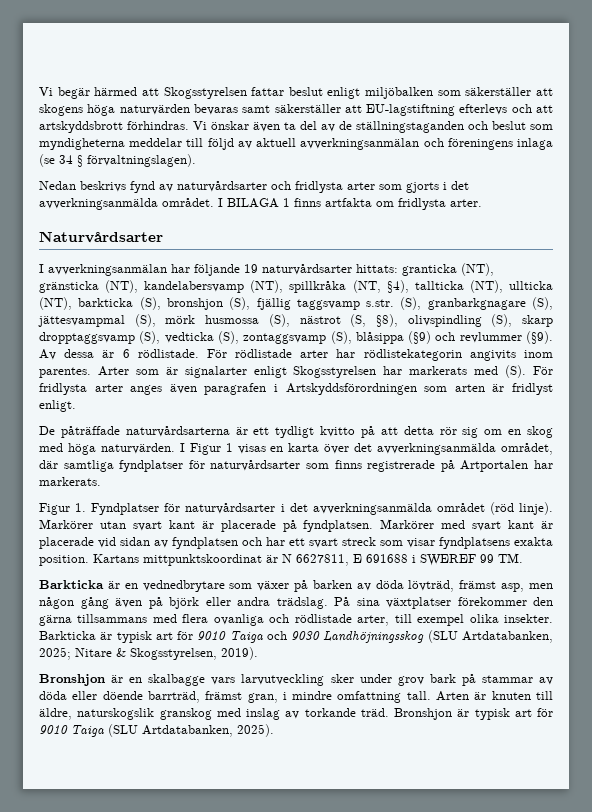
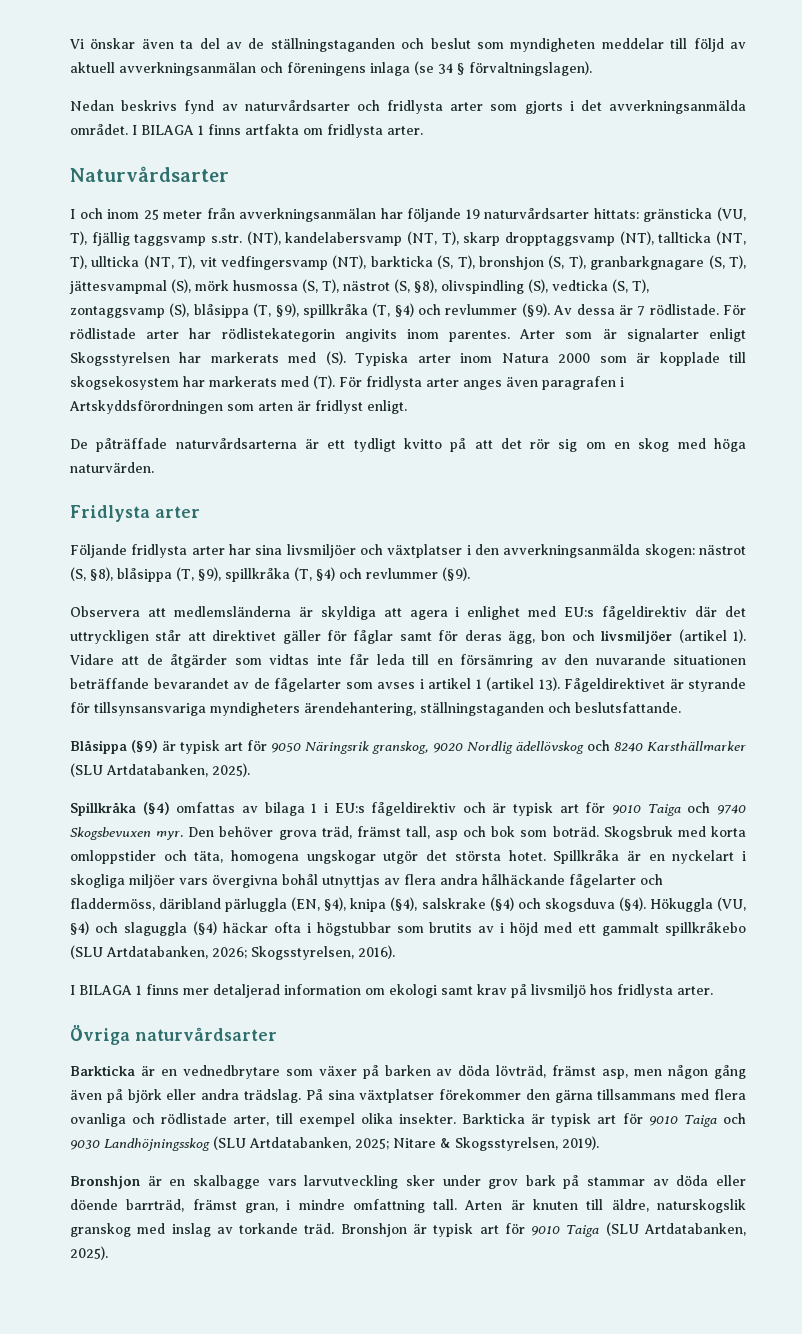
[39,87,553,99] [39,104,553,116] [39,121,207,133] Vi begär härmed att Skogsstyrelsen fattar beslut enligt miljöbalken som säkerställer att skogens höga naturvärden bevaras samt säkerställer att EU-lagstiftning efterlevs och att artskyddsbrott förhindras. Vi -> [70,39,84,49] Vi
[39,138,125,150] myndigheterna -> [510,38,596,52] myndigheten
(44, 268) none -> [79,208,235,220] och inom 25 meter från
[402,263,494,276] [39,280,553,293] [39,297,553,310] granticka (NT), gränsticka (NT), kandelabersvamp (NT), spillkråka (NT, §4), tallticka (NT), ullticka (NT), barkticka (S), bronshjon (S), fjällig taggsvamp s.str. (S), granbarkgnagare (S), -> [643,207,747,222] [70,231,746,246] [70,255,746,270] gränsticka (VU, T), fjällig taggsvamp s.str. (NT), kandelabersvamp (NT, T), skarp dropptaggsvamp (NT), tallticka (NT, T), ullticka (NT, T), vit vedfingersvamp (NT), barkticka (S, T), bronshjon (S, T), granbarkgnagare (S, T),
[268,314,290,327] (S), -> [302,279,339,293] (S, T),
[522,315,553,327] [39,331,432,344] skarp dropptaggsvamp (S), vedticka (S), zontaggsvamp (S), blåsippa (§9) -> [552,279,649,293] [70,303,414,318] vedticka (S, T), zontaggsvamp (S), blåsippa (T, §9), spillkråka (T, §4)
[122,349,130,358] 6 -> [637,306,646,316] 7
(527, 371) none -> [355,352,746,366] [70,375,335,390] Typiska arter inom Natura 2000 som är kopplade till skogsekosystem har markerats med (T).
[403,426,434,435] detta -> [500,438,522,449] det
[179,443,553,455] [39,460,554,472] [39,477,101,486] [39,502,554,515] [39,519,554,532] [39,537,553,549] [39,553,523,566] I Figur 1 visas en karta över det avverkningsanmälda området, där samtliga fyndplatser för naturvårdsarter som finns registrerade på Artportalen har markerats. // Figur 1. Fyndplatser för naturvårdsarter i det avverkningsanmälda området (röd linje). Markörer utan svart kant är placerade på fyndplatsen. Markörer med svart kant är placerade vid sidan av fyndplatsen och har ett svart streck som visar fyndplatsens exakta position. Kartans mittpunktskoordinat är N 6627811, E 691688 i SWEREF 99 TM. -> [70,505,200,522] [70,544,746,558] [70,567,470,582] [70,606,746,620] [70,629,746,644] [70,654,746,668] [70,677,746,692] [70,702,681,716] [70,740,746,754] [70,763,250,777] [70,802,746,816] [70,826,746,840] [70,850,746,864] [70,874,663,888] [70,897,747,912] [70,921,746,936] [70,945,395,960] [70,984,713,998] [70,1025,277,1045] // Fridlysta arter // Följande fridlysta arter har sina livsmiljöer och växtplatser i den avverkningsanmälda skogen: nästrot (S, §8), blåsippa (T, §9), spillkråka (T, §4) och revlummer (§9). // Observera att medlemsländerna är skyldiga att agera i enlighet med EU:s fågeldirektiv där det uttryckligen står att direktivet gäller för fåglar samt för deras ägg, bon och livsmiljöer (artikel 1). Vidare att de åtgärder som vidtas inte får leda till en försämring av den nuvarande situationen beträffande bevarandet av de fågelarter som avses i artikel 1 (artikel 13). Fågeldirektivet är styrande för tillsynsansvariga myndigheters ärendehantering, ställningstaganden och beslutsfattande. // Blåsippa (§9) är typisk art för 9050 Näringsrik granskog, 9020 Nordlig ädellövskog och 8240 Karsthällmarker (SLU Artdatabanken, 2025). // Spillkråka (§4) omfattas av bilaga 1 i EU:s fågeldirektiv och är typisk art för 9010 Taiga och 9740 Skogsbevuxen myr. Den behöver grova träd, främst tall, asp och bok som boträd. Skogsbruk med korta omloppstider och täta, homogena ungskogar utgör det största hotet. Spillkråka är en nyckelart i skogliga miljöer vars övergivna bohål utnyttjas av flera andra hålhäckande fågelarter och fladdermöss, däribland pärluggla (EN, §4), knipa (§4), salskrake (§4) och skogsduva (§4). Hökuggla (VU, §4) och slaguggla (§4) häckar ofta i högstubbar som brutits av i höjd med ett gammalt spillkråkebo (SLU Artdatabanken, 2026; Skogsstyrelsen, 2016). // I BILAGA 1 finns mer detaljerad information om ekologi samt krav på livsmiljö hos fridlysta arter. // Övriga naturvårdsarter

